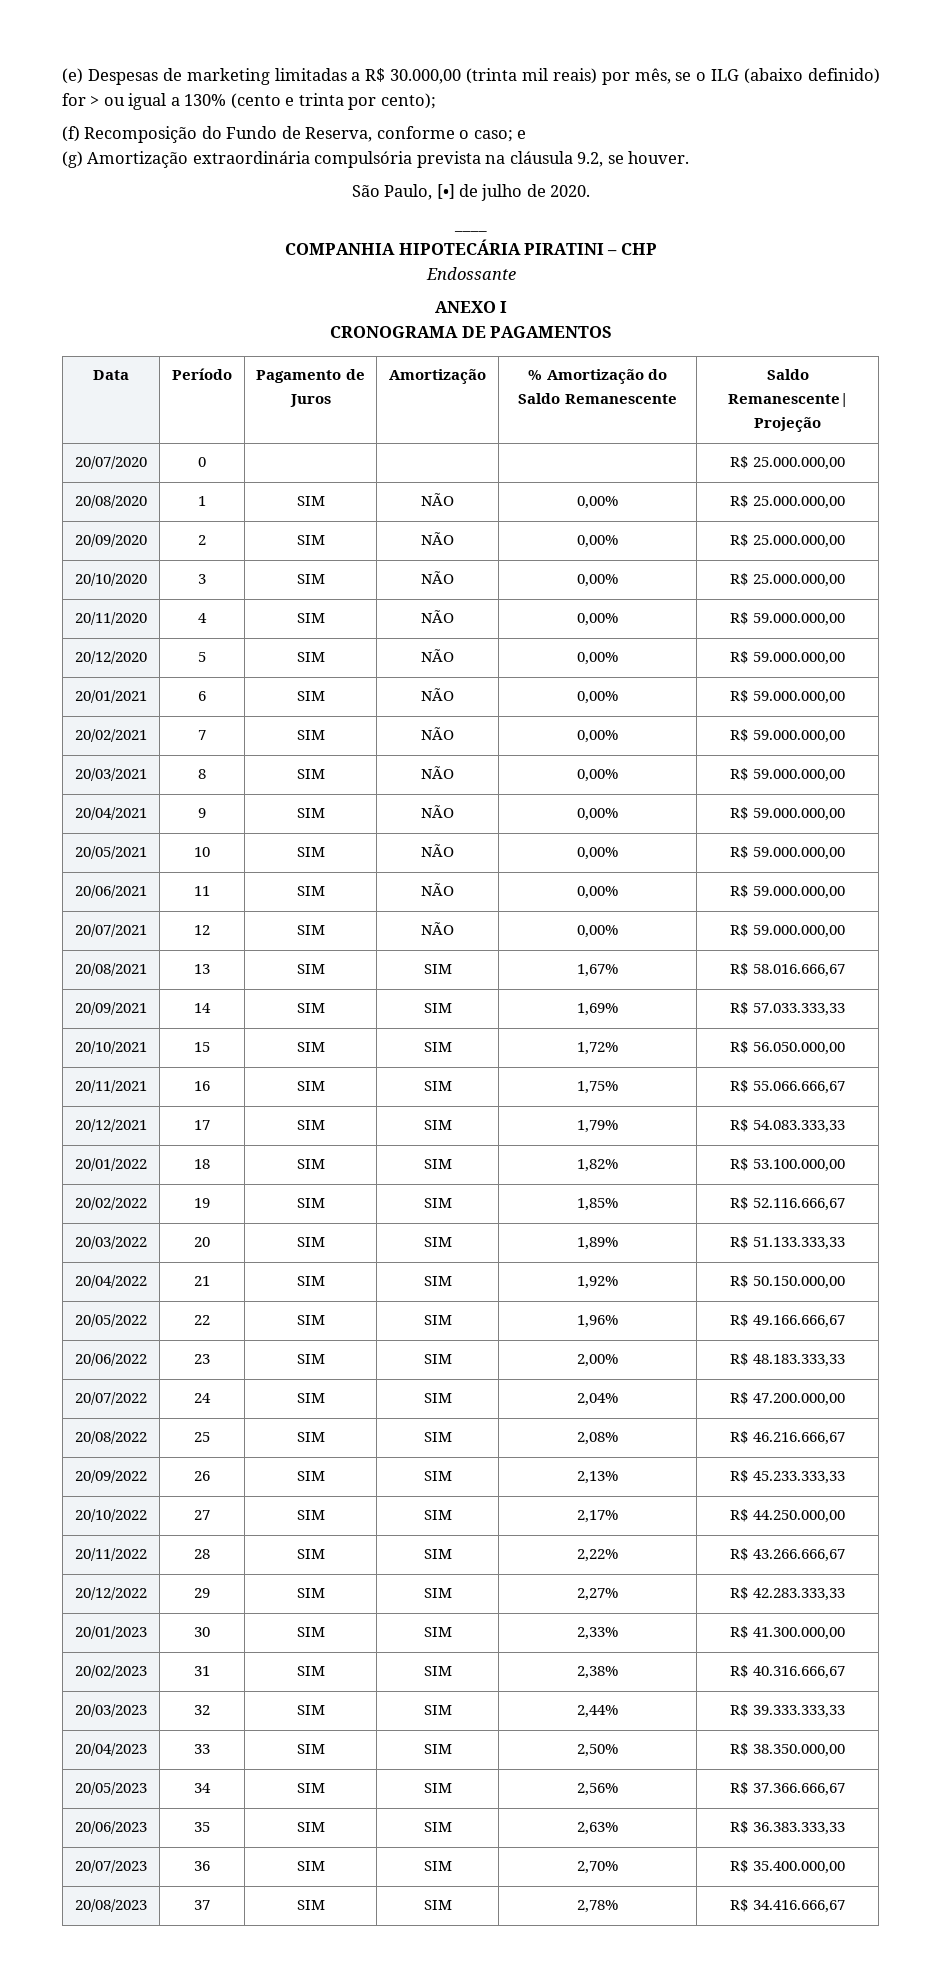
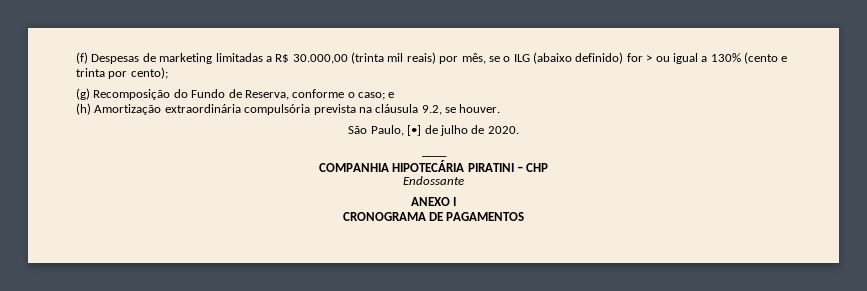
[62,68,83,84] (e) -> [76,52,88,64] (f)
[62,126,80,142] (f) -> [76,88,90,100] (g)
[62,151,83,168] (g) -> [76,103,91,115] (h)
[93,370,129,380] [172,368,232,380] [256,369,365,383] [289,394,331,407] [389,369,486,384] [528,369,667,384] [518,393,677,404] [766,369,809,380] [727,393,848,407] [754,417,821,432] [75,456,147,469] [198,457,206,467] [730,456,845,470] [75,495,147,508] [198,496,206,506] [296,496,325,506] [421,493,454,506] [577,496,618,509] [730,495,845,509] [75,534,147,547] [198,535,206,545] [296,535,325,545] [421,532,454,545] [577,535,618,548] [730,534,845,548] [75,573,147,586] [198,574,206,584] [296,574,325,584] [421,571,454,584] [577,574,618,587] [730,573,845,587] [75,612,147,625] [198,613,207,623] [296,613,325,623] [421,610,454,623] [577,613,618,626] [730,612,845,626] [75,651,147,664] [198,652,206,662] [296,652,325,662] [421,649,454,662] [577,652,618,665] [730,651,845,665] [75,690,147,703] [198,691,206,701] [296,691,325,701] [421,688,454,701] [577,691,618,704] [730,690,845,704] [75,729,147,742] [198,730,206,740] [296,730,325,740] [421,727,454,740] [577,730,618,743] [730,729,845,743] [75,768,147,781] [198,769,206,779] [296,769,325,779] [421,766,454,779] [577,769,618,782] [730,768,845,782] [75,807,147,820] [198,808,206,818] [296,808,325,818] [421,805,454,818] [577,808,618,821] [730,807,845,821] [75,846,147,859] [194,847,210,857] [296,847,325,857] [421,844,454,857] [577,847,618,860] [730,846,845,860] [75,885,147,898] [194,886,210,896] [296,886,325,896] [421,883,454,896] [577,886,618,899] [730,885,845,899] [75,924,147,937] [194,925,210,935] [296,925,325,935] [421,922,454,935] [577,925,618,938] [730,924,845,938] [75,963,147,976] [194,964,210,974] [296,964,325,974] [423,964,452,974] [577,964,618,977] [730,963,845,977] [75,1002,147,1015] [194,1003,211,1013] [296,1003,325,1013] [423,1003,452,1013] [577,1003,618,1016] [730,1002,845,1016] [75,1041,147,1054] [194,1042,210,1052] [296,1042,325,1052] [423,1042,452,1052] [577,1042,618,1055] [730,1041,845,1055] [75,1080,147,1093] [194,1081,210,1091] [296,1081,325,1091] [423,1081,452,1091] [577,1081,618,1094] [730,1080,845,1094] [75,1119,147,1132] [194,1120,210,1130] [296,1120,325,1130] [423,1120,452,1130] [577,1120,618,1133] [730,1119,845,1133] [75,1158,147,1171] [194,1159,210,1169] [296,1159,325,1169] [423,1159,452,1169] [577,1159,618,1172] [730,1158,845,1172] [75,1197,147,1210] [194,1198,210,1208] [296,1198,325,1208] [423,1198,452,1208] [577,1198,618,1211] [730,1197,845,1211] [75,1236,147,1249] [194,1237,210,1247] [296,1237,325,1247] [423,1237,452,1247] [577,1237,618,1250] [730,1236,845,1250] [75,1275,147,1288] [194,1276,210,1286] [296,1276,325,1286] [423,1276,452,1286] [577,1276,618,1289] [730,1275,845,1289] [75,1314,147,1327] [194,1315,210,1325] [296,1315,325,1325] [423,1315,452,1325] [577,1315,618,1328] [730,1314,845,1328] [75,1353,147,1366] [194,1354,210,1364] [296,1354,325,1364] [423,1354,452,1364] [577,1354,618,1367] [730,1353,845,1367] [75,1392,147,1405] [194,1393,211,1403] [296,1393,325,1403] [423,1393,452,1403] [577,1393,618,1406] [730,1392,845,1406] [75,1431,147,1444] [194,1432,210,1442] [296,1432,325,1442] [423,1432,452,1442] [577,1432,618,1445] [730,1431,845,1445] [75,1470,147,1483] [194,1471,210,1481] [296,1471,325,1481] [423,1471,452,1481] [577,1471,618,1484] [730,1470,845,1484] [75,1509,147,1522] [194,1510,210,1520] [296,1510,325,1520] [423,1510,452,1520] [577,1510,618,1523] [730,1509,845,1523] [75,1548,147,1561] [194,1549,210,1559] [296,1549,325,1559] [423,1549,452,1559] [577,1549,618,1562] [730,1548,845,1562] [75,1587,147,1600] [194,1588,210,1598] [296,1588,325,1598] [423,1588,452,1598] [577,1588,618,1601] [730,1587,845,1601] [75,1626,147,1639] [194,1627,210,1637] [296,1627,325,1637] [423,1627,452,1637] [577,1627,618,1640] [730,1626,845,1640] [75,1665,147,1678] [194,1666,210,1676] [296,1666,325,1676] [423,1666,452,1676] [577,1666,618,1679] [730,1665,845,1679] [75,1704,147,1717] [194,1705,210,1715] [296,1705,325,1715] [423,1705,452,1715] [577,1705,618,1718] [730,1704,845,1718] [75,1743,147,1756] [194,1744,210,1754] [296,1744,325,1754] [423,1744,452,1754] [577,1744,618,1757] [730,1743,845,1757] [75,1782,147,1795] [194,1783,211,1793] [296,1783,325,1793] [423,1783,452,1793] [577,1783,618,1796] [730,1782,845,1796] [75,1821,147,1834] [194,1822,210,1832] [296,1822,325,1832] [423,1822,452,1832] [577,1822,618,1835] [730,1821,845,1835] [75,1860,147,1873] [194,1861,210,1871] [296,1861,325,1871] [423,1861,452,1871] [577,1861,618,1874] [730,1860,845,1874] [75,1899,147,1912] [194,1900,210,1910] [296,1900,325,1910] [423,1900,452,1910] [577,1900,618,1913] [730,1899,845,1913] // Data | Período | Pagamento de Juros | Amortização | % Amortização do Saldo Remanescente | Saldo Remanescente| Projeção // 20/07/2020 | 0 | | | | R$ 25.000.000,00 // 20/08/2020 | 1 | SIM | NÃO | 0,00% | R$ 25.000.000,00 // 20/09/2020 | 2 | SIM | NÃO | 0,00% | R$ 25.000.000,00 // 20/10/2020 | 3 | SIM | NÃO | 0,00% | R$ 25.000.000,00 // 20/11/2020 | 4 | SIM | NÃO | 0,00% | R$ 59.000.000,00 // 20/12/2020 | 5 | SIM | NÃO | 0,00% | R$ 59.000.000,00 // 20/01/2021 | 6 | SIM | NÃO | 0,00% | R$ 59.000.000,00 // 20/02/2021 | 7 | SIM | NÃO | 0,00% | R$ 59.000.000,00 // 20/03/2021 | 8 | SIM | NÃO | 0,00% | R$ 59.000.000,00 // 20/04/2021 | 9 | SIM | NÃO | 0,00% | R$ 59.000.000,00 // 20/05/2021 | 10 | SIM | NÃO | 0,00% | R$ 59.000.000,00 // 20/06/2021 | 11 | SIM | NÃO | 0,00% | R$ 59.000.000,00 // 20/07/2021 | 12 | SIM | NÃO | 0,00% | R$ 59.000.000,00 // 20/08/2021 | 13 | SIM | SIM | 1,67% | R$ 58.016.666,67 // 20/09/2021 | 14 | SIM | SIM | 1,69% | R$ 57.033.333,33 // 20/10/2021 | 15 | SIM | SIM | 1,72% | R$ 56.050.000,00 // 20/11/2021 | 16 | SIM | SIM | 1,75% | R$ 55.066.666,67 // 20/12/2021 | 17 | SIM | SIM | 1,79% | R$ 54.083.333,33 // 20/01/2022 | 18 | SIM | SIM | 1,82% | R$ 53.100.000,00 // 20/02/2022 | 19 | SIM | SIM | 1,85% | R$ 52.116.666,67 // 20/03/2022 | 20 | SIM | SIM | 1,89% | R$ 51.133.333,33 // 20/04/2022 | 21 | SIM | SIM | 1,92% | R$ 50.150.000,00 // 20/05/2022 | 22 | SIM | SIM | 1,96% | R$ 49.166.666,67 // 20/06/2022 | 23 | SIM | SIM | 2,00% | R$ 48.183.333,33 // 20/07/2022 | 24 | SIM | SIM | 2,04% | R$ 47.200.000,00 // 20/08/2022 | 25 | SIM | SIM | 2,08% | R$ 46.216.666,67 // 20/09/2022 | 26 | SIM | SIM | 2,13% | R$ 45.233.333,33 // 20/10/2022 | 27 | SIM | SIM | 2,17% | R$ 44.250.000,00 // 20/11/2022 | 28 | SIM | SIM | 2,22% | R$ 43.266.666,67 // 20/12/2022 | 29 | SIM | SIM | 2,27% | R$ 42.283.333,33 // 20/01/2023 | 30 | SIM | SIM | 2,33% | R$ 41.300.000,00 // 20/02/2023 | 31 | SIM | SIM | 2,38% | R$ 40.316.666,67 // 20/03/2023 | 32 | SIM | SIM | 2,44% | R$ 39.333.333,33 // 20/04/2023 | 33 | SIM | SIM | 2,50% | R$ 38.350.000,00 // 20/05/2023 | 34 | SIM | SIM | 2,56% | R$ 37.366.666,67 // 20/06/2023 | 35 | SIM | SIM | 2,63% | R$ 36.383.333,33 // 20/07/2023 | 36 | SIM | SIM | 2,70% | R$ 35.400.000,00 // 20/08/2023 | 37 | SIM | SIM | 2,78% | R$ 34.416.666,67 -> (525, 216) none

